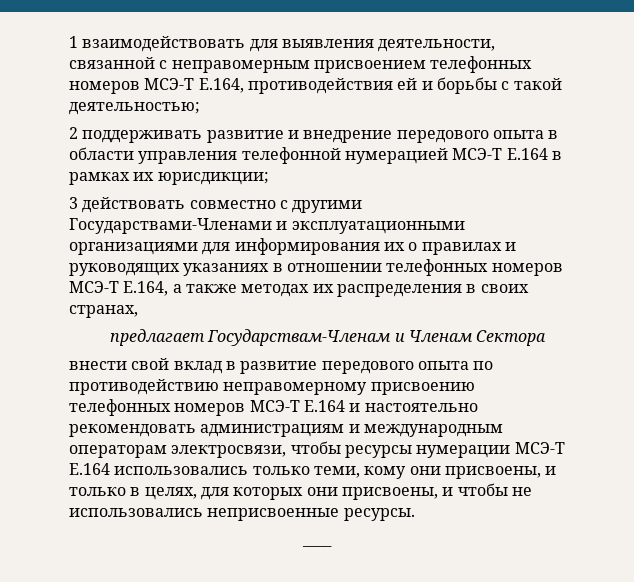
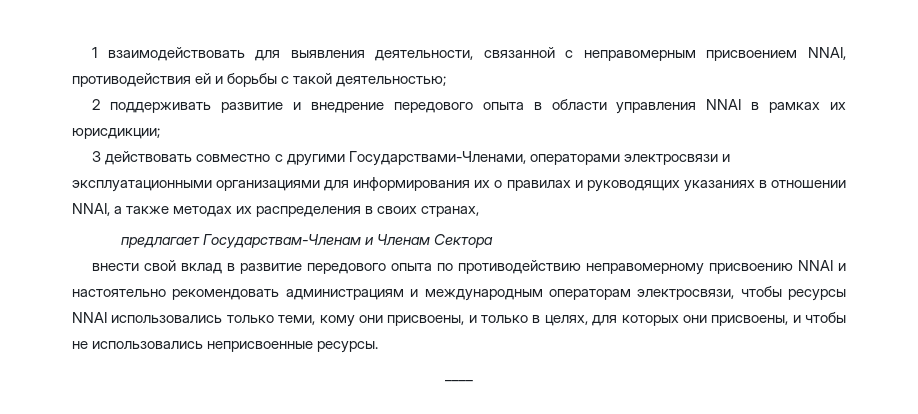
[430,56,533,73] [69,78,244,94] телефонных номеров МСЭ-Т E.164, -> [808,47,846,60] NNAI,
[241,147,548,164] телефонной нумерацией МСЭ-Т E.164 -> [706,99,742,110] NNAI
[69,218,272,234] Государствами-Членами -> [348,151,718,166] Государствами-Членами, операторами электросвязи
[386,259,563,276] [69,281,169,296] телефонных номеров МСЭ-Т Е.164, -> [72,203,110,216] NNAI,
[69,399,345,416] телефонных номеров МСЭ-T E.164 -> [798,260,834,271] NNAI
[416,442,565,458] [69,463,110,475] нумерации МСЭ-Т Е.164 -> [72,312,107,323] NNAI

